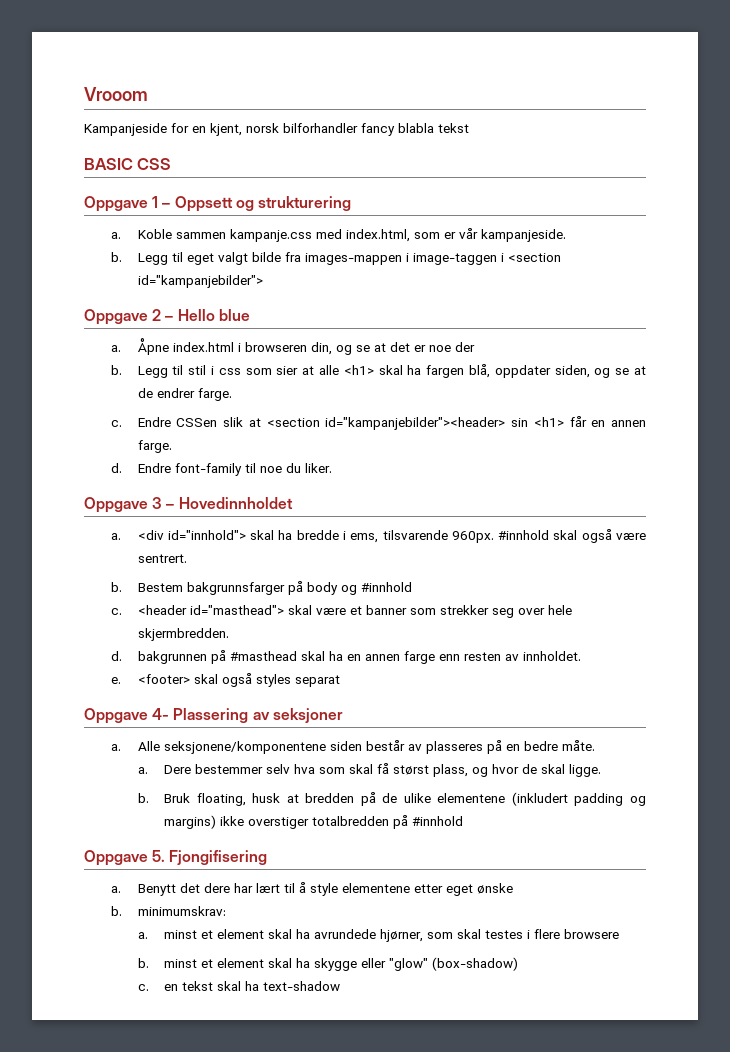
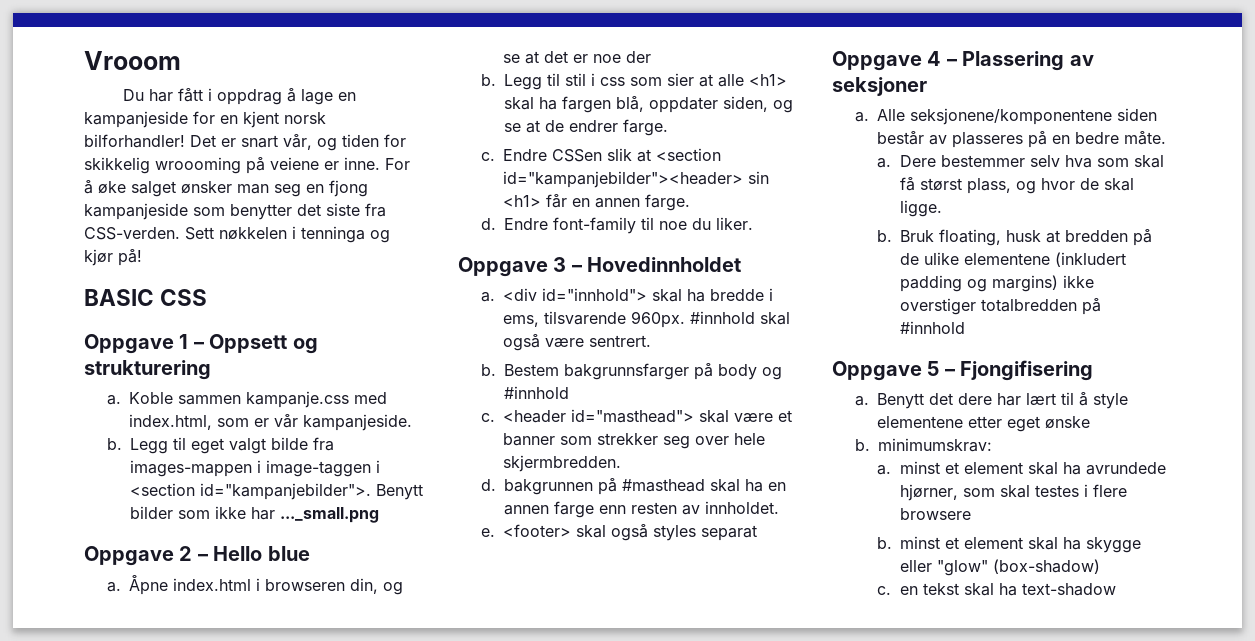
[84,123,469,136] Kampanjeside for en kjent, norsk bilforhandler fancy blabla tekst -> [123,88,357,105] [84,111,326,128] [84,134,406,151] [84,157,410,174] [84,180,368,197] [84,203,386,220] [84,226,390,243] [84,249,142,266] Du har fått i oppdrag å lage en kampanjeside for en kjent norsk bilforhandler! Det er snart vår, og tiden for skikkelig wroooming på veiene er inne. For å øke salget ønsker man seg en fjong kampanjeside som benytter det siste fra CSS-verden. Sett nøkkelen i tenninga og kjør på!
[137,275,263,288] id="kampanjebilder"> -> [199,483,423,500] [129,506,379,523] id="kampanjebilder">. Benytt bilder som ikke har ..._small.png
[152,708,170,720] 4- -> [927,51,957,66] 4 –
[152,850,166,862] 5. -> [927,361,955,376] 5 –

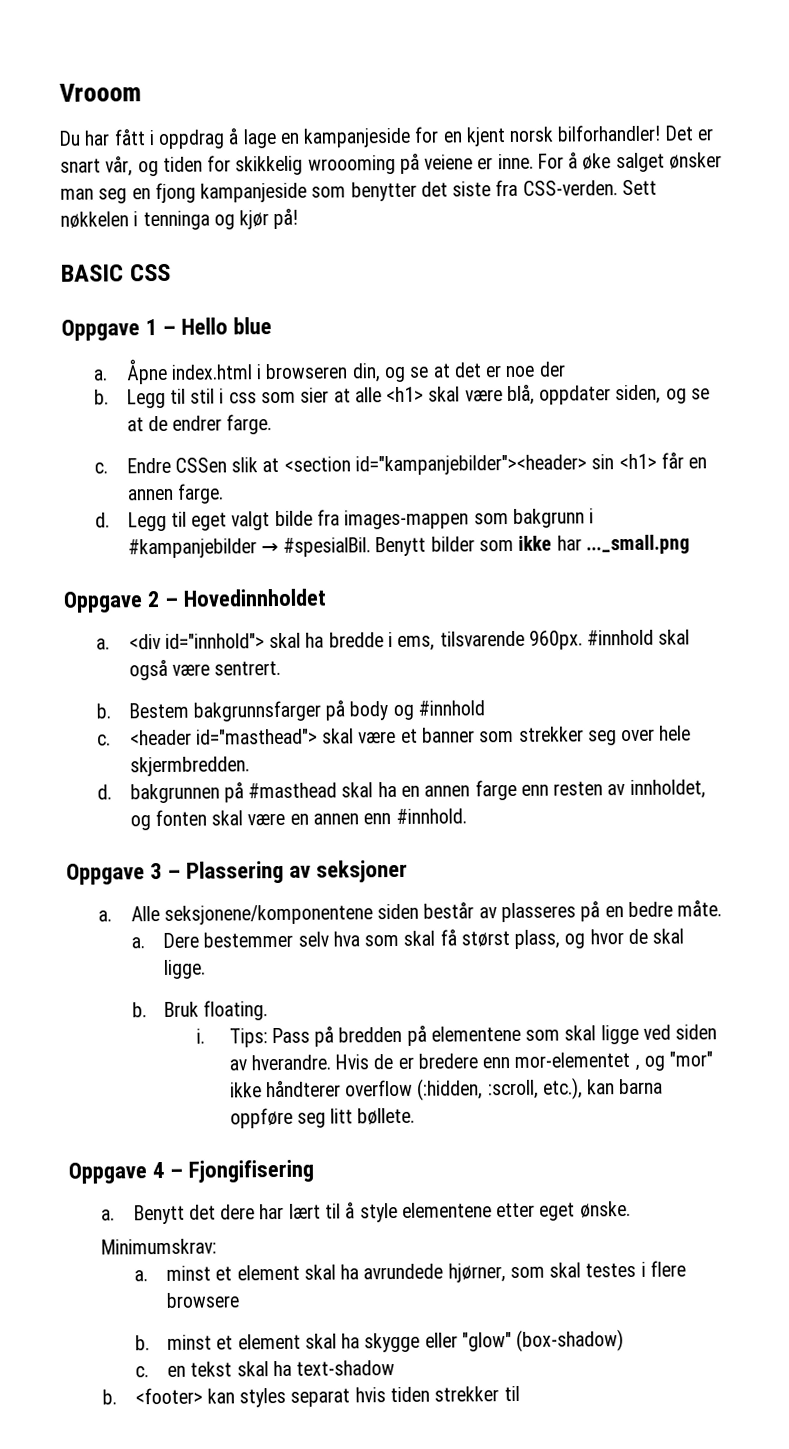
[209,334,318,354] [84,360,211,380] [106,391,388,408] [129,414,413,431] [106,437,334,454] [129,460,380,477] [129,483,423,500] [129,506,379,523] [84,546,208,566] Oppsett og strukturering // a. Koble sammen kampanje.css med index.html, som er vår kampanjeside. // b. Legg til eget valgt bilde fra images-mappen i image-taggen i <section id="kampanjebilder">. Benytt bilder som ikke har ..._small.png // Oppgave 2 – -> (177, 330) none
[538,96,611,113] ha fargen -> [464,389,503,402] være
[503,217,753,234] [458,257,567,277] Endre font-family til noe du liker. // Oppgave 3 -> [127,508,595,532] [127,534,690,559] [63,591,160,613] Legg til eget valgt bilde fra images-mappen som bakgrunn i #kampanjebilder → #spesialBil. Benytt bilder som ikke har ..._small.png // Oppgave 2
[704,501,779,514] [480,524,758,541] [832,51,942,71] innholdet. // e. <footer> skal også styles separat // Oppgave 4 -> [629,779,706,799] [129,808,467,831] [66,862,163,885] innholdet, og fonten skal være en annen enn #innhold. // Oppgave 3
[939,229,1153,246] [900,252,1127,267] [900,275,1095,292] [900,298,1102,315] [900,321,966,334] [832,361,940,381] floating, husk at bredden på de ulike elementene (inkludert padding og margins) ikke overstiger totalbredden på #innhold // Oppgave 5 -> [203,1000,269,1021] [196,1024,718,1048] [228,1051,714,1071] [229,1077,664,1101] [229,1107,416,1129] [68,1161,165,1184] floating. // i. Tips: Pass på bredden på elementene som skal ligge ved siden av hverandre. Hvis de er bredere enn mor-elementet , og "mor" ikke håndterer overflow (:hidden, :scroll, etc.), kan barna oppføre seg litt bøllete. // Oppgave 4
[1045,416,1091,429] [854,438,992,452] ønske // b. minimumskrav: -> [579,1201,631,1218] [101,1238,218,1255] ønske. // Minimumskrav:
(1117, 589) none -> [102,1385,520,1408] // b. <footer> kan styles separat hvis tiden strekker til

